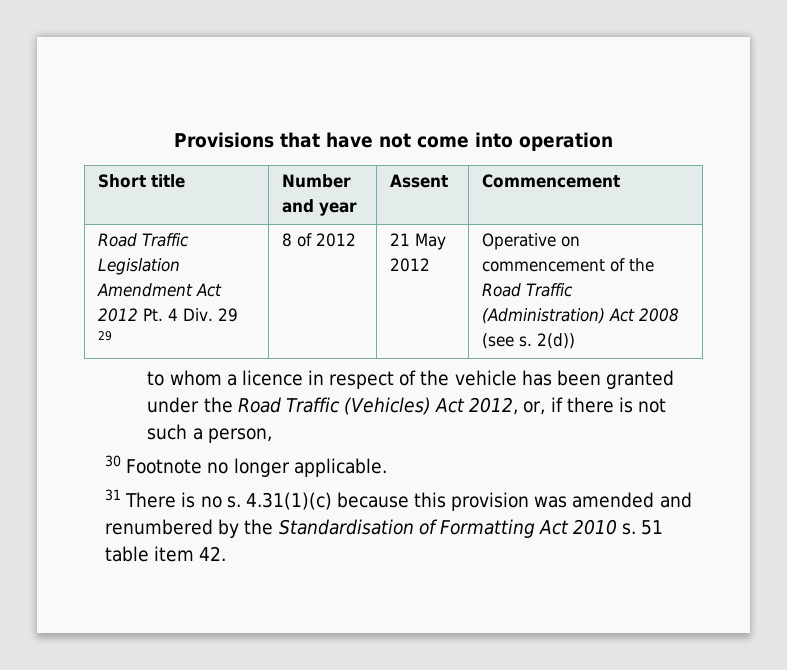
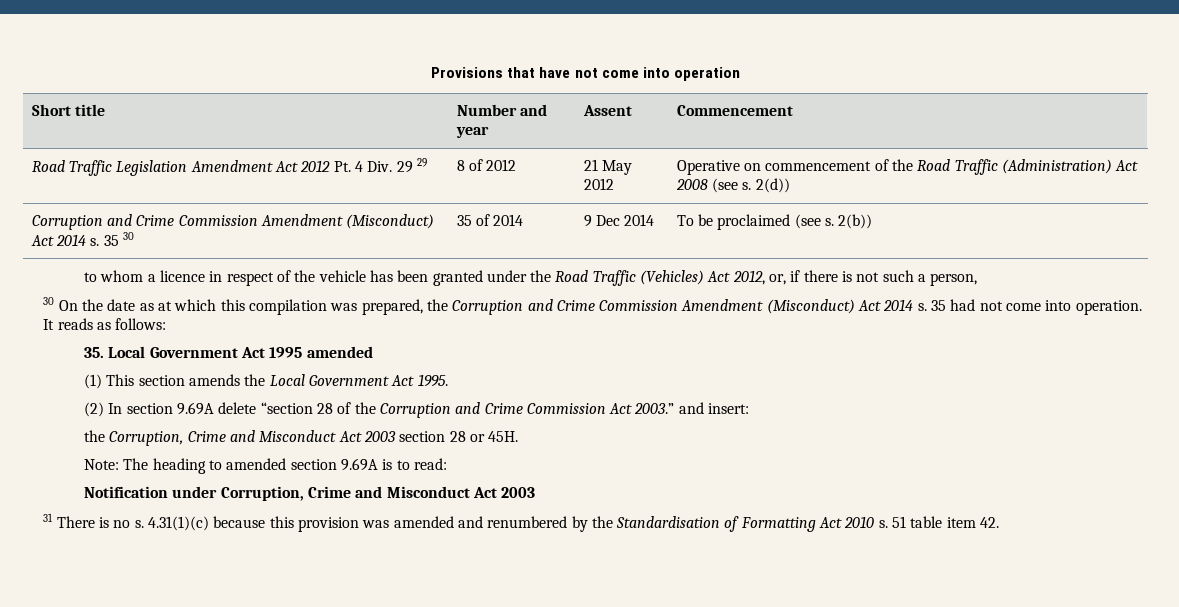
(575, 341) none -> [31,214,435,230] [30,232,135,246] [456,214,524,226] [583,214,655,227] [676,214,873,230] // Corruption and Crime Commission Amendment (Misconduct) Act 2014 s. 35 30 | 35 of 2014 | 9 Dec 2014 | To be proclaimed (see s. 2(b))
[126,458,387,477] Footnote no longer applicable. -> [58,299,1142,315] [43,318,167,330] [84,346,373,358] [84,374,448,389] [84,402,750,418] [84,430,519,446] [84,458,447,474] [84,486,536,501] On the date as at which this compilation was prepared, the Corruption and Crime Commission Amendment (Misconduct) Act 2014 s. 35 had not come into operation. It reads as follows: // 35. Local Government Act 1995 amended // (1) This section amends the Local Government Act 1995. // (2) In section 9.69A delete “section 28 of the Corruption and Crime Commission Act 2003.” and insert: // the Corruption, Crime and Misconduct Act 2003 section 28 or 45H. // Note: The heading to amended section 9.69A is to read: // Notification under Corruption, Crime and Misconduct Act 2003

